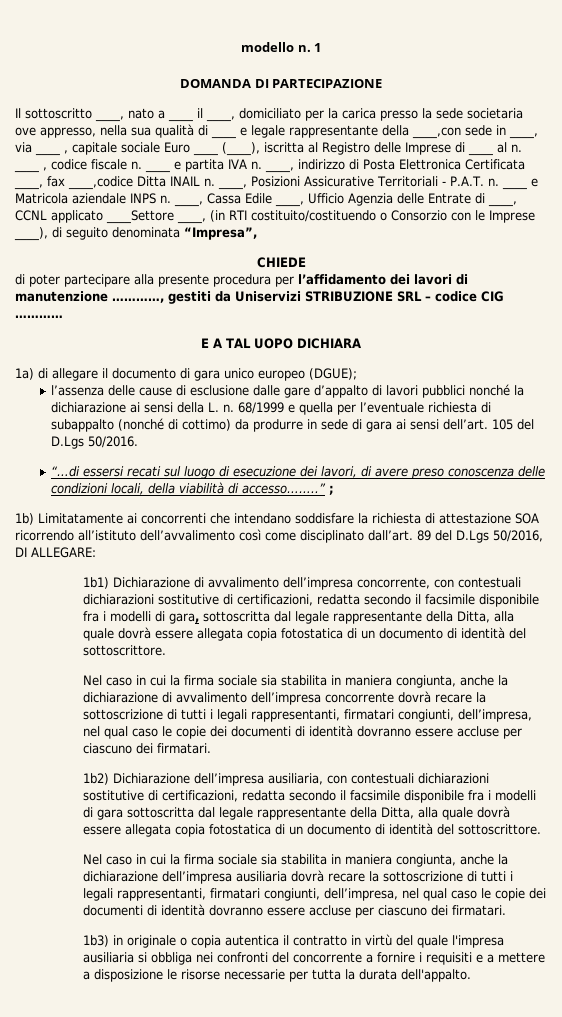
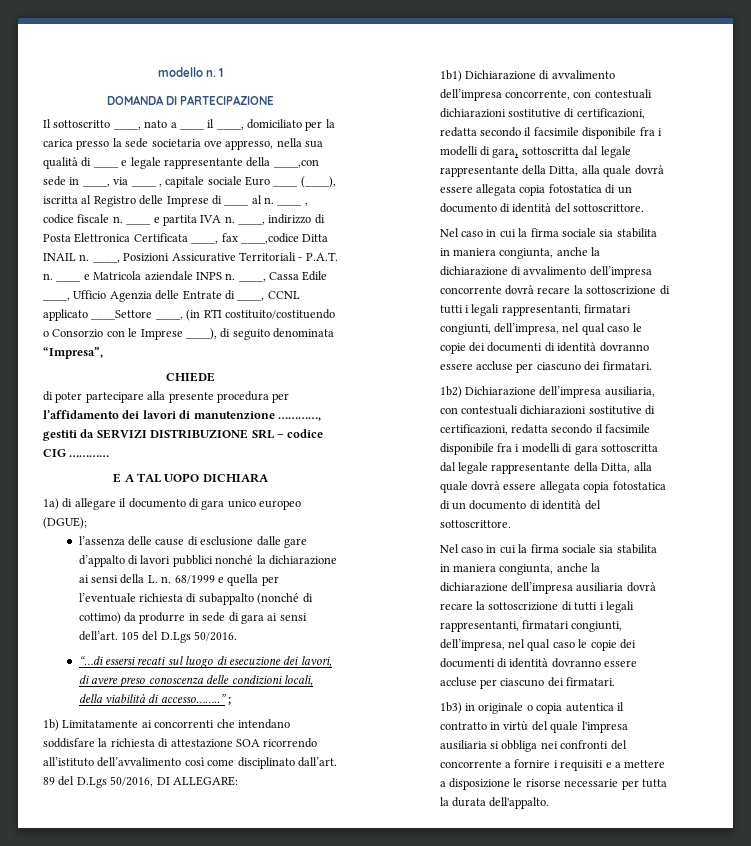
[235,291,393,302] Uniservizi STRIBUZIONE -> [96,429,249,439] SERVIZI DISTRIBUZIONE

